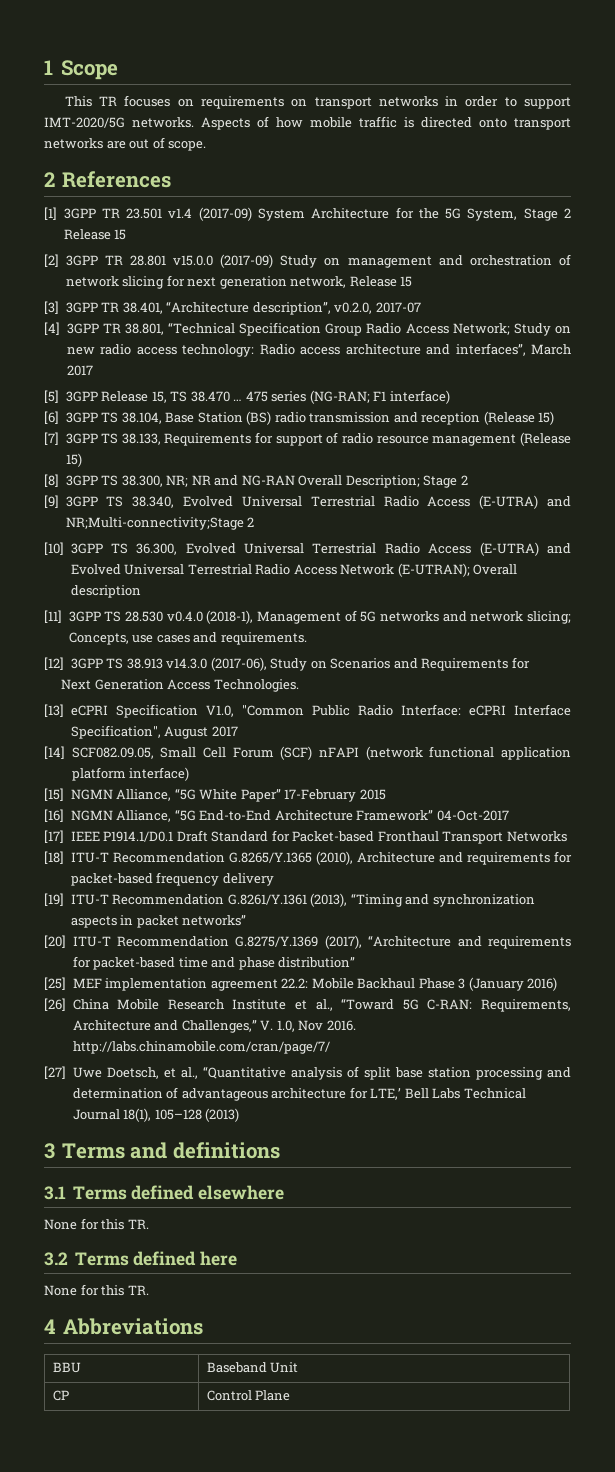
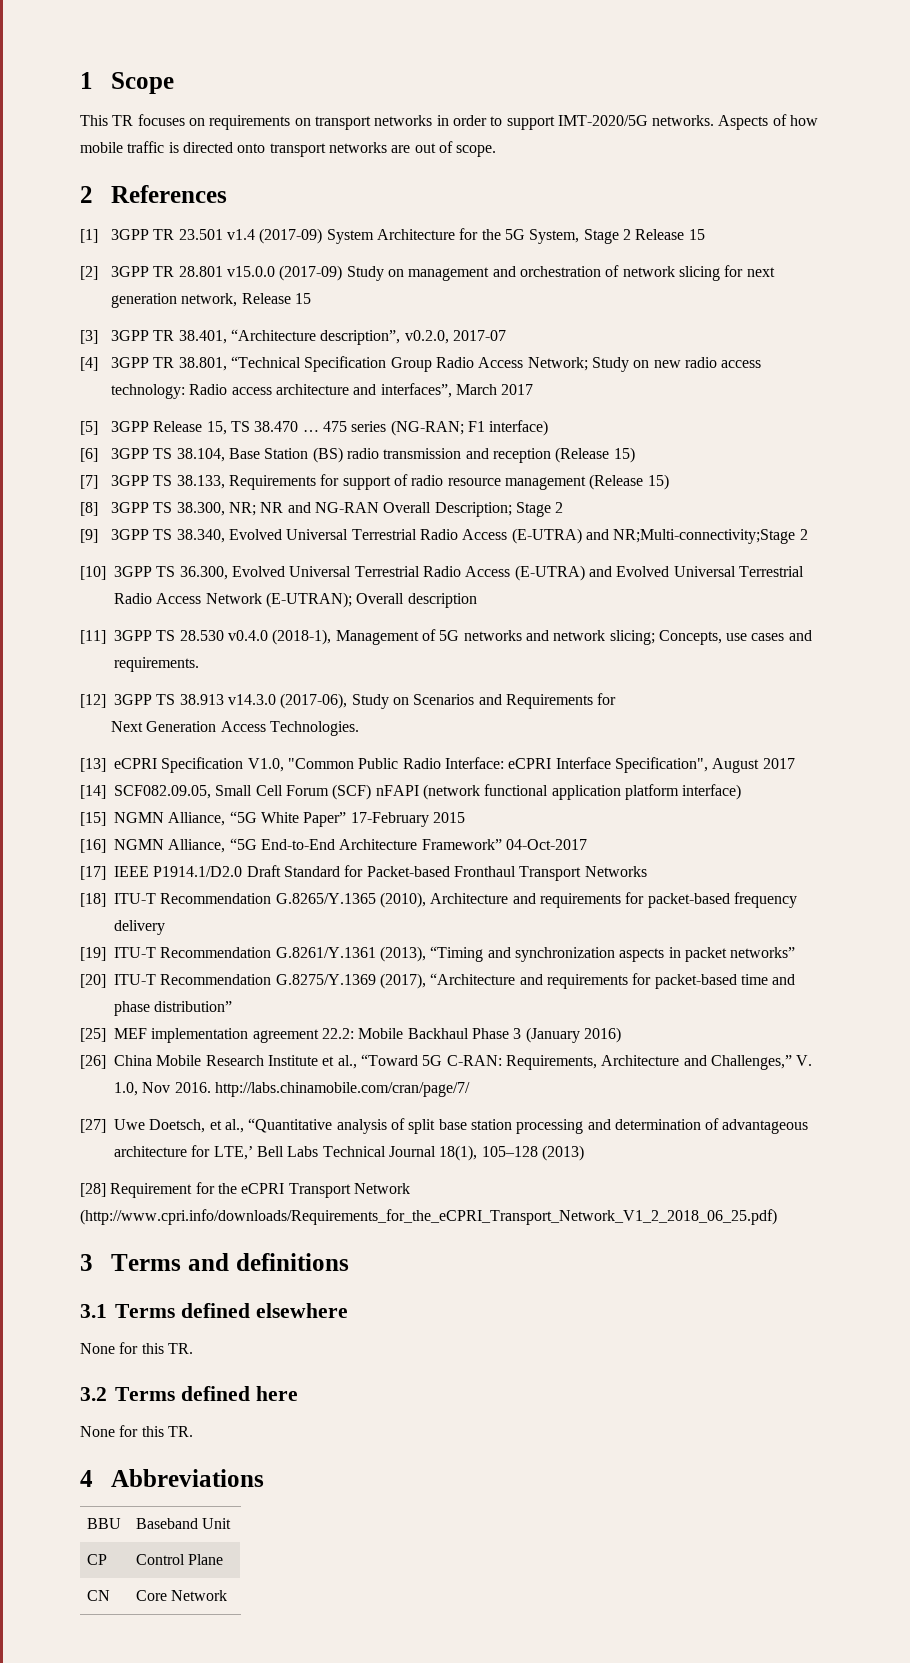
[103,831,174,842] P1914.1/D0.1 -> [153,866,243,877] P1914.1/D2.0
(240, 1115) none -> [80,1182,410,1198] [80,1209,777,1225] // [28] Requirement for the eCPRI Transport Network (http://www.cpri.info/downloads/Requirements_for_the_eCPRI_Transport_Network_V1_2_2018_06_25.pdf)
(291, 1395) none -> [87,1590,111,1601] [136,1590,228,1601] // CN | Core Network

